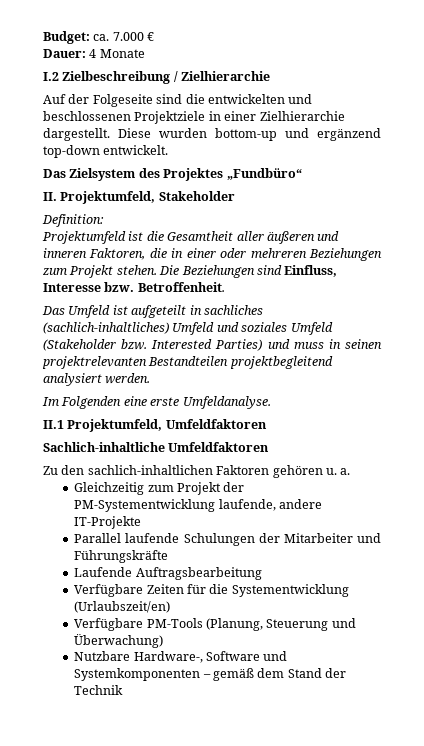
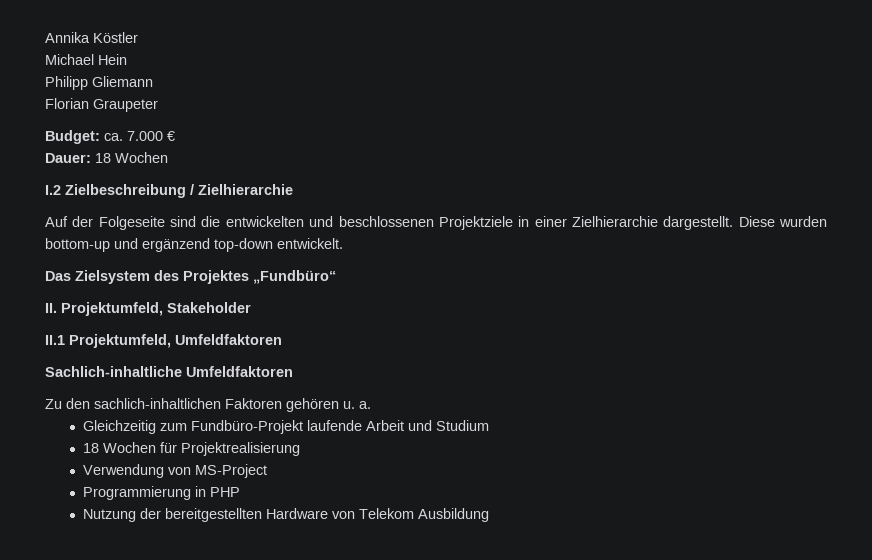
(43, 37) none -> [45,32,138,43] [45,54,127,65] [45,76,153,90] [45,98,158,112] Annika Köstler // Michael Hein // Philipp Gliemann // Florian Graupeter //
[89,49,145,58] 4 Monate -> [95,152,168,163] 18 Wochen
[42,214,104,227] [42,231,340,244] [43,248,382,261] [42,265,338,278] [43,282,225,292] [42,305,263,318] [43,322,333,335] [43,339,382,351] [42,356,333,369] [43,373,151,386] [42,396,271,409] // Definition: // Projektumfeld ist die Gesamtheit aller äußeren und inneren Faktoren, die in einer oder mehreren Beziehungen zum Projekt stehen. Die Beziehungen sind Einfluss, Interesse bzw. Betroffenheit. // Das Umfeld ist aufgeteilt in sachliches (sachlich-inhaltliches) Umfeld und soziales Umfeld (Stakeholder bzw. Interested Parties) und muss in seinen projektrelevanten Bestandteilen projektbegleitend analysiert werden. // Im Folgenden eine erste Umfeldanalyse. -> (251, 307) none
[176,482,245,495] [74,499,322,512] [74,516,142,529] [74,533,381,546] [74,550,169,563] [74,567,262,580] [74,584,349,597] [74,601,171,613] [74,618,356,631] [74,634,164,648] [74,651,288,663] [74,668,347,681] [74,685,124,695] Projekt der PM-Systementwicklung laufende, andere IT-Projekte // Parallel laufende Schulungen der Mitarbeiter und Führungskräfte // Laufende Auftragsbearbeitung // Verfügbare Zeiten für die Systementwicklung (Urlaubszeit/en) // Verfügbare PM-Tools (Planung, Steuerung und Überwachung) // Nutzbare Hardware-, Software und Systemkomponenten – gemäß dem Stand der Technik -> [190,420,489,434] [82,442,300,456] [82,464,267,478] [82,486,240,500] [82,508,489,522] Fundbüro-Projekt laufende Arbeit und Studium // 18 Wochen für Projektrealisierung // Verwendung von MS-Project // Programmierung in PHP // Nutzung der bereitgestellten Hardware von Telekom Ausbildung

